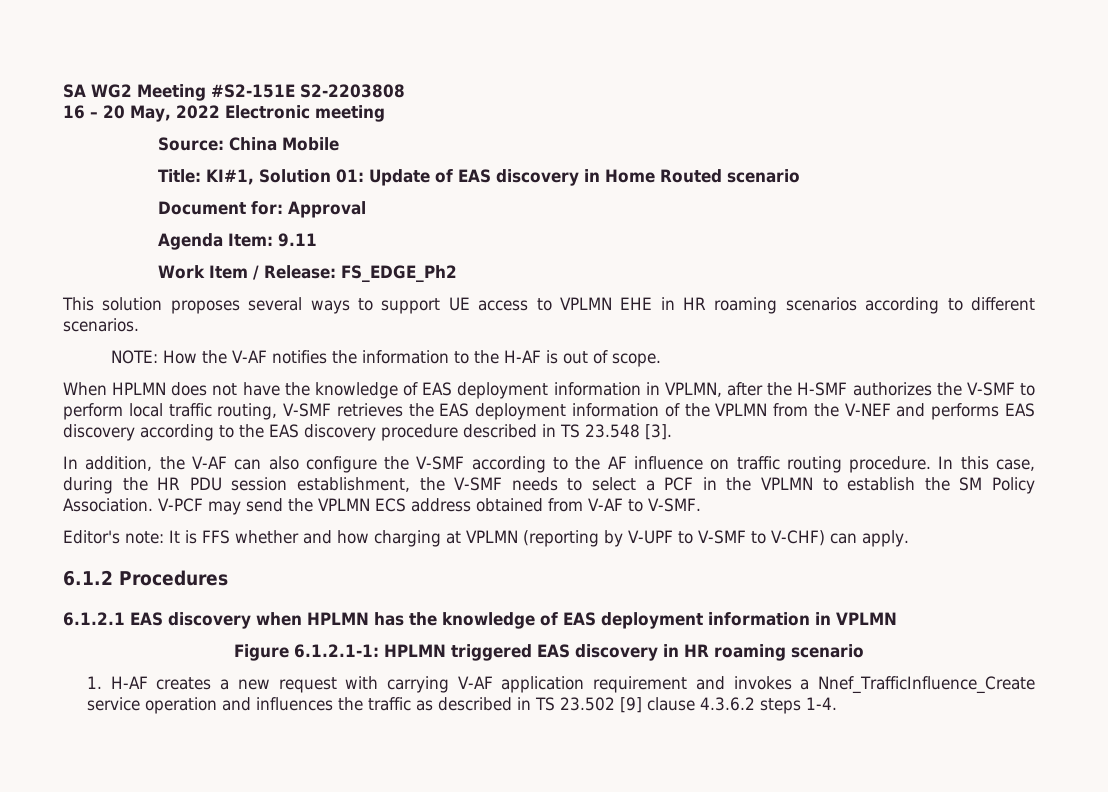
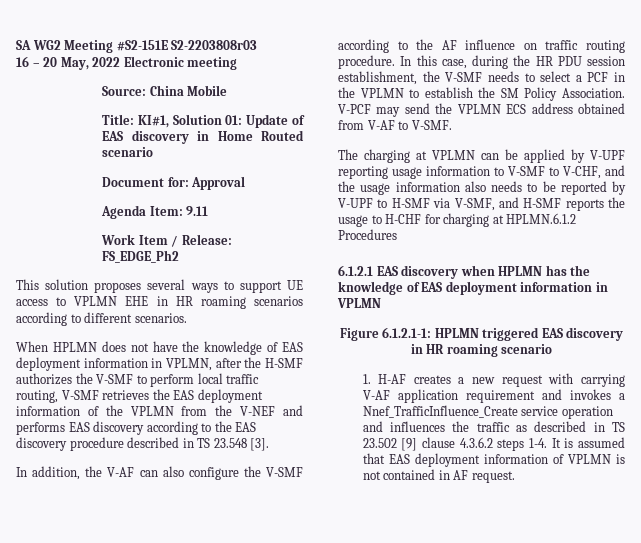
[300,84,405,98] S2-2203808 -> [171,40,258,50] S2-2203808r03
[110,350,661,367] // NOTE: How the V-AF notifies the information to the H-AF is out of scope. -> (187, 318) none
[63,530,909,547] [63,570,113,586] Editor's note: It is FFS whether and how charging at VPLMN (reporting by V-UPF to V-SMF to V-CHF) can apply. // 6.1.2 -> [338,149,625,163] [338,165,625,179] [338,181,626,195] [338,197,625,211] [338,213,577,227] The charging at VPLMN can be applied by V-UPF reporting usage information to V-SMF to V-CHF, and the usage information also needs to be reported by V-UPF to H-SMF via V-SMF, and H-SMF reports the usage to H-CHF for charging at HPLMN.6.1.2
(837, 703) none -> [551,437,625,448] [362,453,625,467] [362,469,515,483] It is assumed that EAS deployment information of VPLMN is not contained in AF request.

